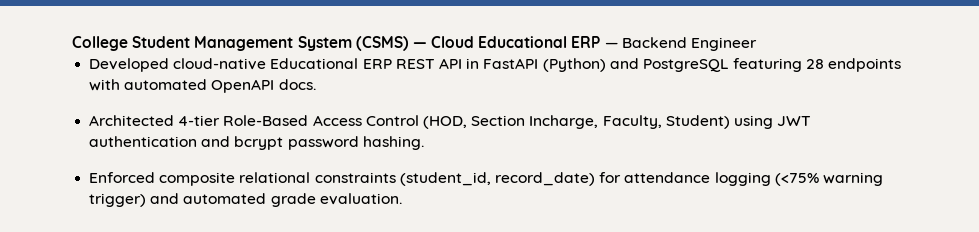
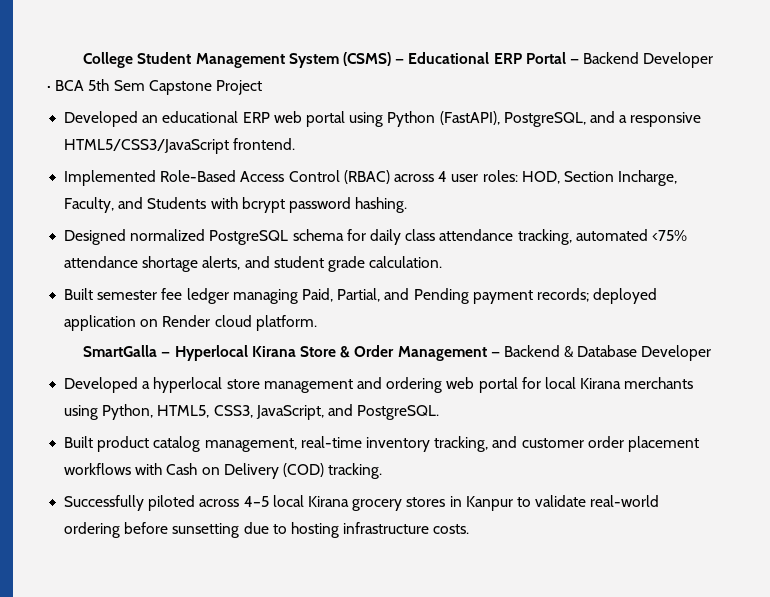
[431,36,758,51] [89,58,902,72] [89,79,316,93] [89,115,812,129] [89,136,424,150] [89,172,883,186] [89,193,402,207] Cloud Educational ERP — Backend Engineer // Developed cloud-native Educational ERP REST API in FastAPI (Python) and PostgreSQL featuring 28 endpoints with automated OpenAPI docs. // Architected 4-tier Role-Based Access Control (HOD, Section Incharge, Faculty, Student) using JWT authentication and bcrypt password hashing. // Enforced composite relational constraints (student_id, record_date) for attendance logging (<75% warning trigger) and automated grade evaluation. -> [408,52,714,68] [47,79,262,95] [64,111,702,127] [64,138,296,154] [64,170,678,186] [64,197,408,213] [64,229,687,245] [64,256,443,272] [64,288,658,304] [64,315,317,331] [83,345,712,361] [64,377,694,393] [64,404,440,420] [64,436,699,452] [64,463,383,479] [64,495,660,511] [64,522,470,538] Educational ERP Portal — Backend Developer · BCA 5th Sem Capstone Project // Developed an educational ERP web portal using Python (FastAPI), PostgreSQL, and a responsive HTML5/CSS3/JavaScript frontend. // Implemented Role-Based Access Control (RBAC) across 4 user roles: HOD, Section Incharge, Faculty, and Students with bcrypt password hashing. // Designed normalized PostgreSQL schema for daily class attendance tracking, automated <75% attendance shortage alerts, and student grade calculation. // Built semester fee ledger managing Paid, Partial, and Pending payment records; deployed application on Render cloud platform. // SmartGalla — Hyperlocal Kirana Store & Order Management — Backend & Database Developer // Developed a hyperlocal store management and ordering web portal for local Kirana merchants using Python, HTML5, CSS3, JavaScript, and PostgreSQL. // Built product catalog management, real-time inventory tracking, and customer order placement workflows with Cash on Delivery (COD) tracking. // Successfully piloted across 4–5 local Kirana grocery stores in Kanpur to validate real-world ordering before sunsetting due to hosting infrastructure costs.

